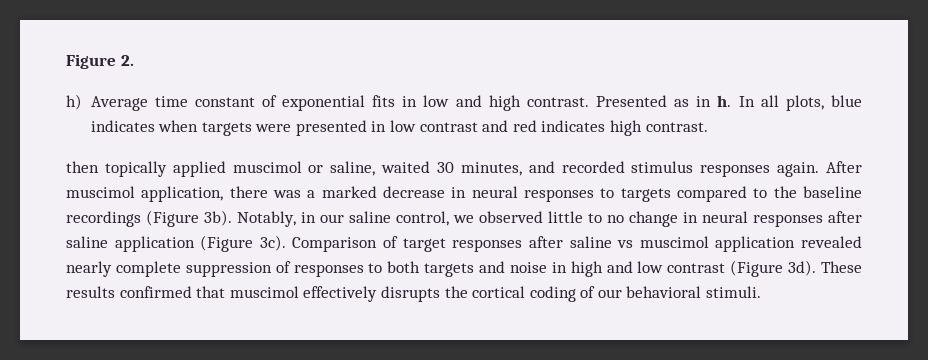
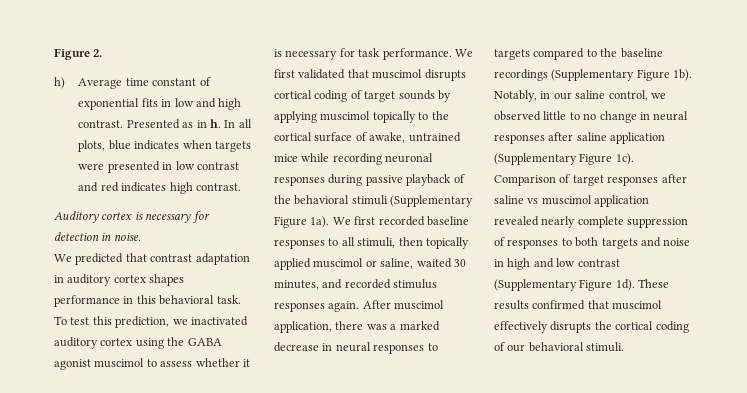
(708, 127) none -> [54,211,210,223] [54,232,141,241] [54,253,250,265] [54,274,185,286] [54,295,241,307] [54,316,248,328] [54,337,222,349] [54,358,250,370] [274,48,473,60] [274,69,466,81] [274,90,451,102] [274,111,449,123] [274,132,461,143] [274,153,434,165] [274,174,465,186] [274,195,474,207] [274,216,469,228] [274,237,396,249] Auditory cortex is necessary for detection in noise. // We predicted that contrast adaptation in auditory cortex shapes performance in this behavioral task. To test this prediction, we inactivated auditory cortex using the GABA agonist muscimol to assess whether it is necessary for task performance. We first validated that muscimol disrupts cortical coding of target sounds by applying muscimol topically to the cortical surface of awake, untrained mice while recording neuronal responses during passive playback of the behavioral stimuli (Supplementary Figure 1a). We first recorded baseline responses to all stimuli,
[146,210,232,227] (Figure 3b). -> [551,69,693,81] (Supplementary Figure 1b).
[200,235,286,252] (Figure 3c). -> [494,153,634,165] (Supplementary Figure 1c).
[730,260,817,277] (Figure 3d). -> [494,279,635,291] (Supplementary Figure 1d).

